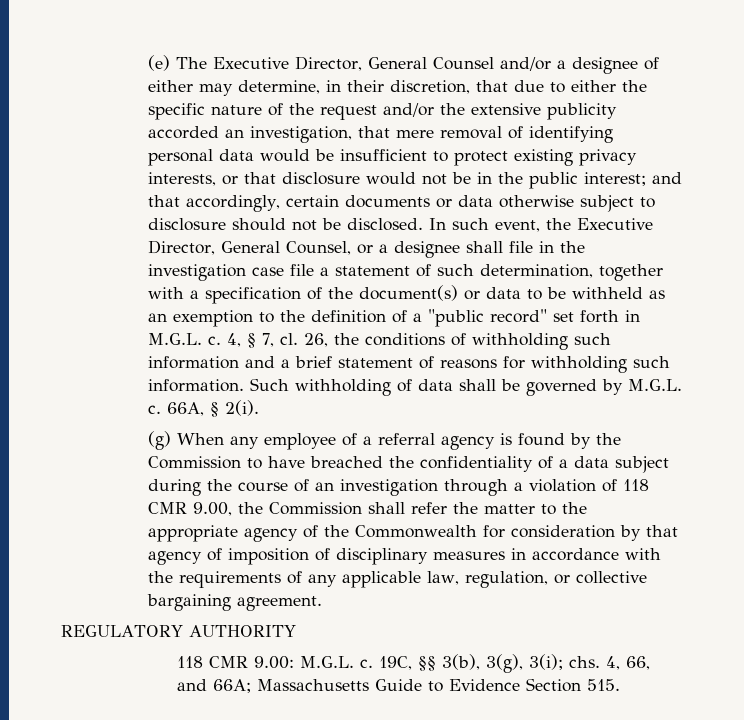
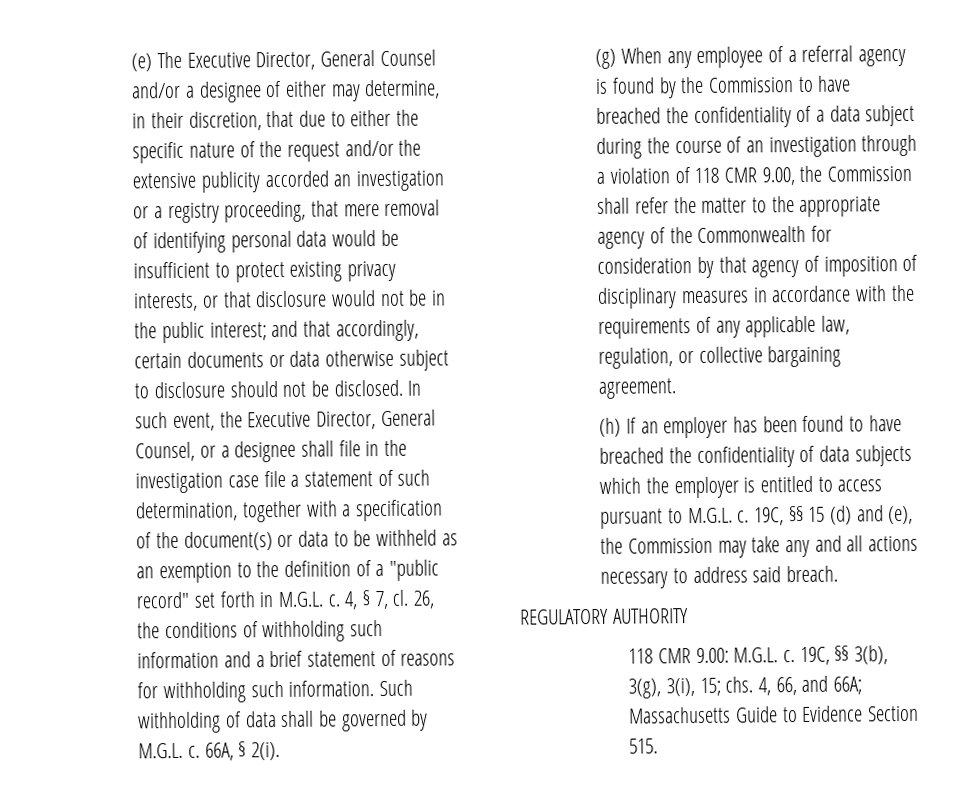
[250,126,353,143] investigation, -> [355,170,445,192] [133,200,307,224] investigation or a registry proceeding,
(323, 603) none -> [599,415,902,439] [599,444,912,468] [599,475,883,499] [600,505,914,529] [600,535,918,558] [600,565,838,589] // (h) If an employer has been found to have breached the confidentiality of data subjects which the employer is entitled to access pursuant to M.G.L. c. 19C, §§ 15 (d) and (e), the Commission may take any and all actions necessary to address said breach.
[529,654,564,670] 3(i); -> [666,677,721,697] 3(i), 15;

